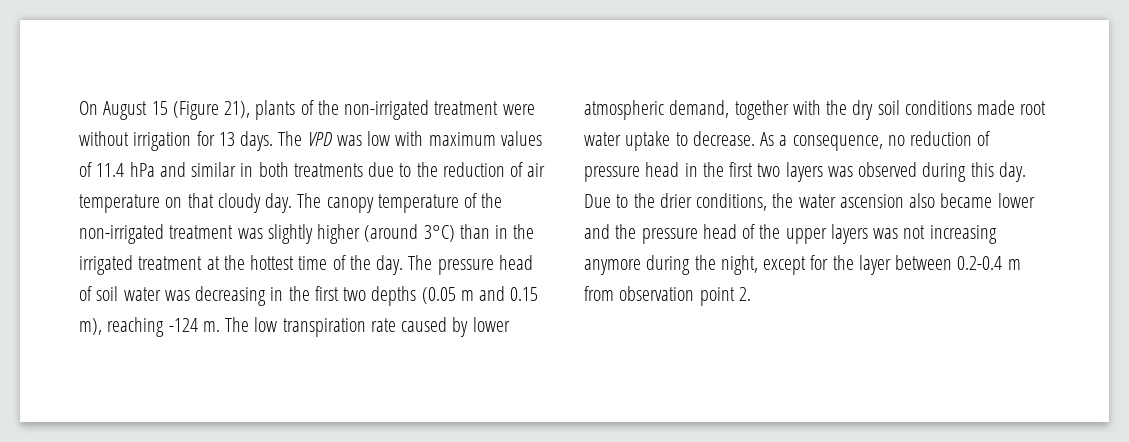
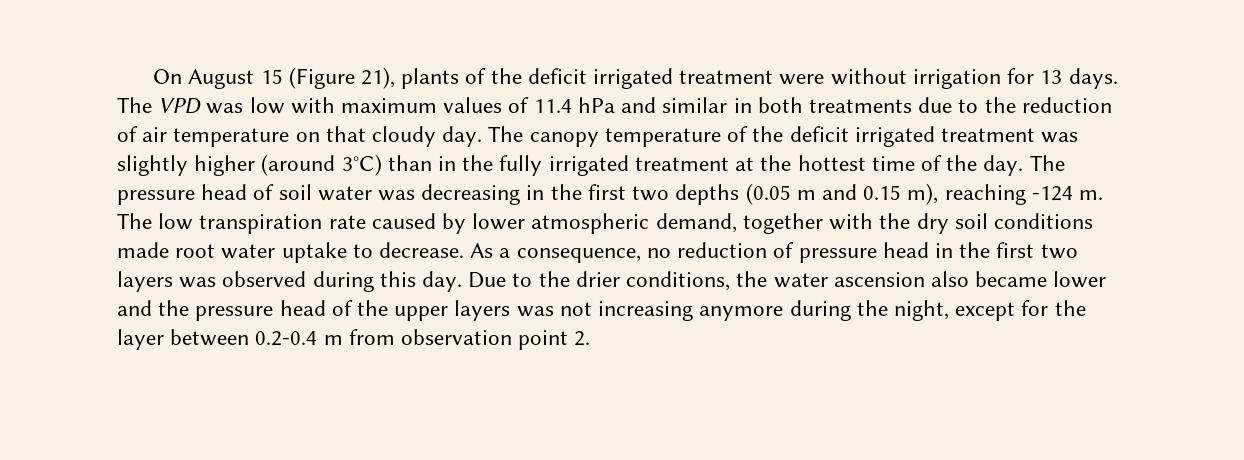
[344,100,430,120] non-irrigated -> [527,68,674,89] deficit irrigated
[79,224,164,244] non-irrigated -> [789,126,935,147] deficit irrigated
(535, 231) none -> [499,155,543,176] fully

